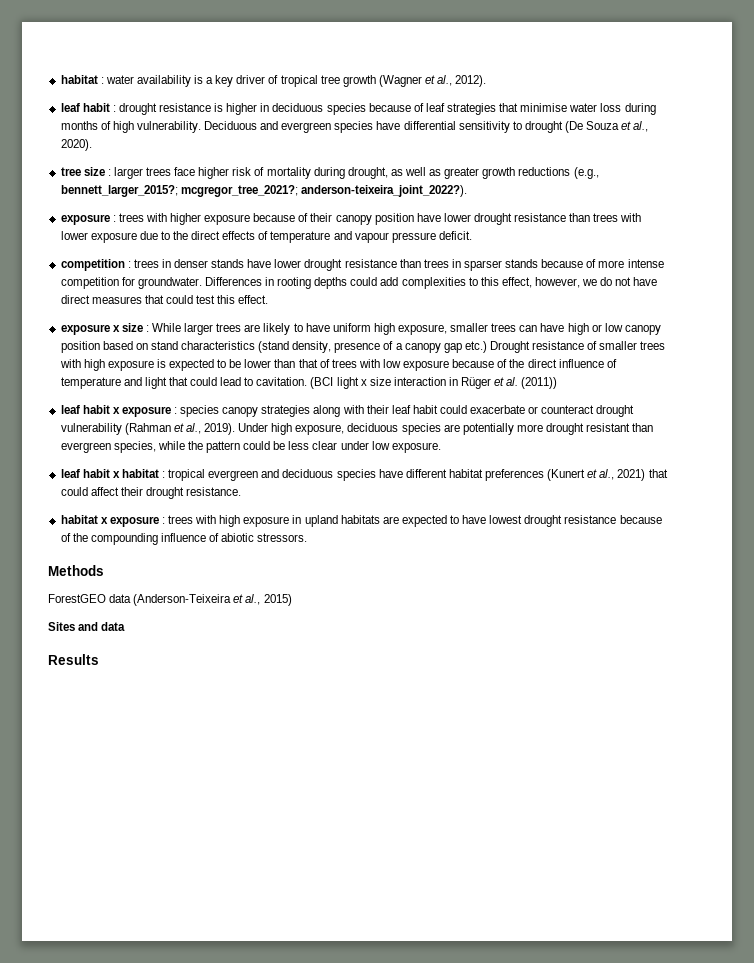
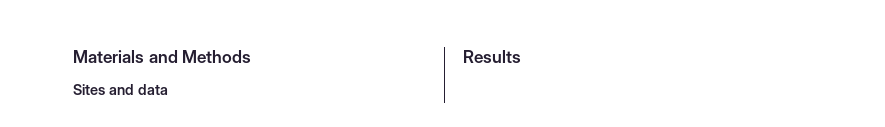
[60,75,487,87] [60,103,656,115] [60,121,649,133] [60,139,92,151] [60,167,599,179] [60,185,467,197] [60,213,642,225] [60,231,472,243] [60,259,664,271] [60,277,658,289] [60,295,269,304] [60,323,661,335] [60,341,666,353] [59,359,617,371] [60,377,558,389] [60,405,635,417] [60,423,654,435] [60,441,441,453] [60,469,668,481] [60,487,242,499] [60,515,662,527] [60,533,308,545] [48,565,104,576] [48,594,292,606] habitat : water availability is a key driver of tropical tree growth (Wagner et al., 2012). // leaf habit : drought resistance is higher in deciduous species because of leaf strategies that minimise water loss during months of high vulnerability. Deciduous and evergreen species have differential sensitivity to drought (De Souza et al., 2020). // tree size : larger trees face higher risk of mortality during drought, as well as greater growth reductions (e.g., bennett_larger_2015?; mcgregor_tree_2021?; anderson-teixeira_joint_2022?). // exposure : trees with higher exposure because of their canopy position have lower drought resistance than trees with lower exposure due to the direct effects of temperature and vapour pressure deficit. // competition : trees in denser stands have lower drought resistance than trees in sparser stands because of more intense competition for groundwater. Differences in rooting depths could add complexities to this effect, however, we do not have direct measures that could test this effect. // exposure x size : While larger trees are likely to have uniform high exposure, smaller trees can have high or low canopy position based on stand characteristics (stand density, presence of a canopy gap etc.) Drought resistance of smaller trees with high exposure is expected to be lower than that of trees with low exposure because of the direct influence of temperature and light that could lead to cavitation. (BCI light x size interaction in Rüger et al. (2011)) // leaf habit x exposure : species canopy strategies along with their leaf habit could exacerbate or counteract drought vulnerability (Rahman et al., 2019). Under high exposure, deciduous species are potentially more drought resistant than evergreen species, while the pattern could be less clear under low exposure. // leaf habit x habitat : tropical evergreen and deciduous species have different habitat preferences (Kunert et al., 2021) that could affect their drought resistance. // habitat x exposure : trees with high exposure in upland habitats are expected to have lowest drought resistance because of the compounding influence of abiotic stressors. // Methods // ForestGEO data (Anderson-Teixeira et al., 2015) -> [73,50,252,63] Materials and Methods

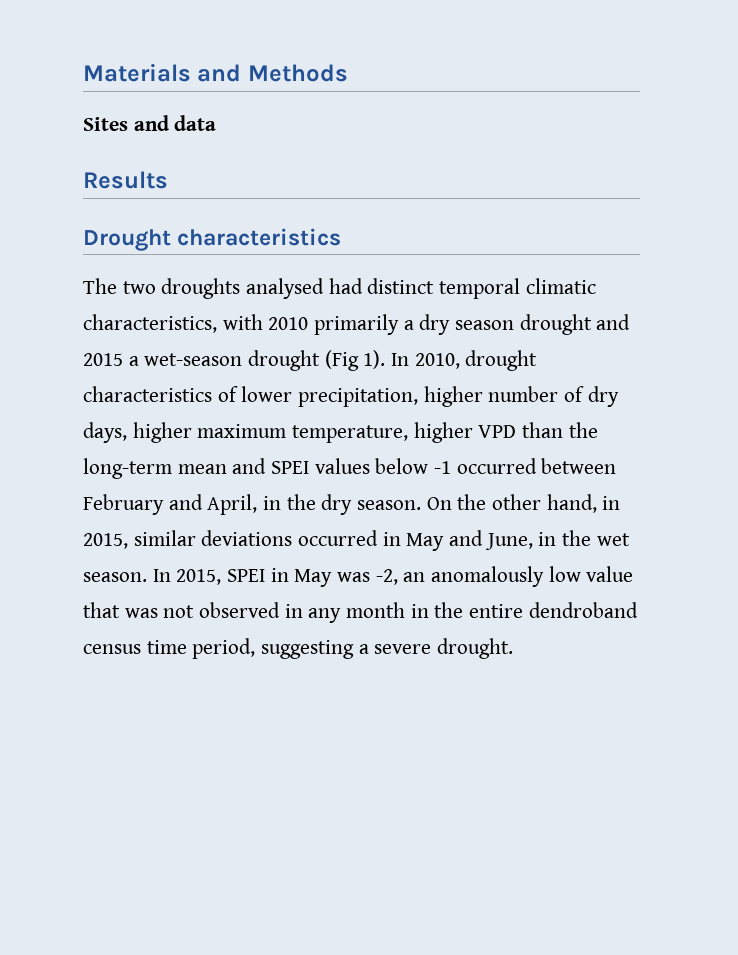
(521, 56) none -> [83,228,342,251] [83,278,596,299] [83,314,631,335] [83,350,538,371] [83,386,619,407] [83,422,598,443] [83,458,617,479] [83,494,621,515] [83,530,630,551] [83,566,634,587] [83,602,638,623] [83,638,514,659] // Drought characteristics // The two droughts analysed had distinct temporal climatic characteristics, with 2010 primarily a dry season drought and 2015 a wet-season drought (Fig 1). In 2010, drought characteristics of lower precipitation, higher number of dry days, higher maximum temperature, higher VPD than the long-term mean and SPEI values below -1 occurred between February and April, in the dry season. On the other hand, in 2015, similar deviations occurred in May and June, in the wet season. In 2015, SPEI in May was -2, an anomalously low value that was not observed in any month in the entire dendroband census time period, suggesting a severe drought.

